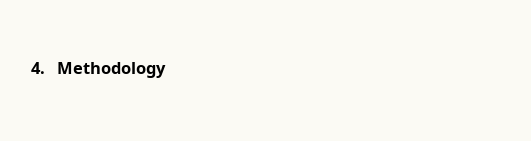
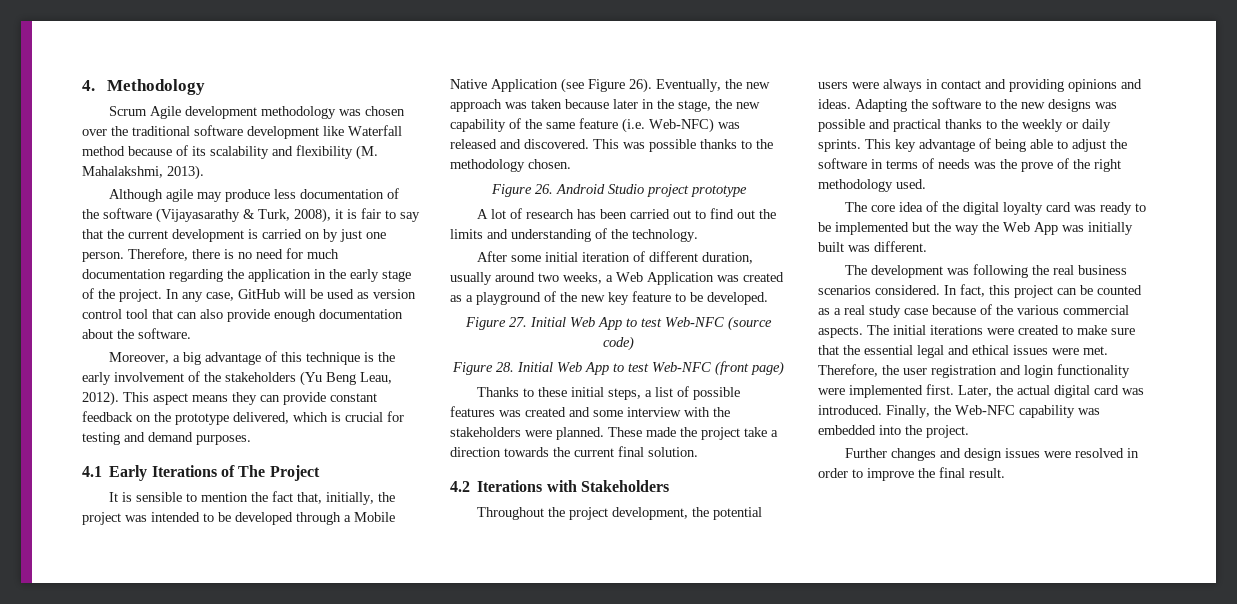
(166, 70) none -> [109,106,406,119] [82,125,402,139] [82,145,378,160] [82,165,204,180] [109,188,400,202] [82,208,420,223] [82,229,386,242] [82,248,339,262] [82,269,411,282] [82,288,416,302] [82,309,403,322] [82,328,191,339] [109,351,396,365] [82,371,392,386] [82,391,377,406] [82,411,404,425] [82,432,251,445] [82,465,320,481] [109,491,396,505] [82,512,395,525] [450,78,770,93] [450,99,760,112] [450,118,740,133] [450,139,773,152] [450,159,571,172] [490,184,747,197] [477,208,777,219] [450,228,698,242] [477,251,754,264] [450,272,784,285] [450,291,768,305] [465,316,772,331] [603,336,634,351] [452,361,784,376] [477,386,741,400] [450,406,730,417] [450,427,778,440] [450,446,698,457] [450,480,669,492] [477,507,763,520] [818,79,1142,92] [818,98,1117,112] [818,119,1111,132] [818,138,1127,152] [818,158,1121,172] [818,179,926,192] [845,201,1147,215] [818,222,1133,235] [818,241,927,252] [845,264,1128,278] [818,284,1142,298] [818,304,1129,318] [818,325,1135,338] [818,345,1108,358] [818,364,1130,378] [818,384,1144,398] [818,405,1100,418] [818,425,969,438] [845,448,1140,461] [818,467,1005,481] // Scrum Agile development methodology was chosen over the traditional software development like Waterfall method because of its scalability and flexibility (M. Mahalakshmi, 2013). // Although agile may produce less documentation of the software (Vijayasarathy & Turk, 2008), it is fair to say that the current development is carried on by just one person. Therefore, there is no need for much documentation regarding the application in the early stage of the project. In any case, GitHub will be used as version control tool that can also provide enough documentation about the software. // Moreover, a big advantage of this technique is the early involvement of the stakeholders (Yu Beng Leau, 2012). This aspect means they can provide constant feedback on the prototype delivered, which is crucial for testing and demand purposes. // 4.1 Early Iterations of The Project // It is sensible to mention the fact that, initially, the project was intended to be developed through a Mobile Native Application (see Figure 26). Eventually, the new approach was taken because later in the stage, the new capability of the same feature (i.e. Web-NFC) was released and discovered. This was possible thanks to the methodology chosen. // Figure 26. Android Studio project prototype // A lot of research has been carried out to find out the limits and understanding of the technology. // After some initial iteration of different duration, usually around two weeks, a Web Application was created as a playground of the new key feature to be developed. // Figure 27. Initial Web App to test Web-NFC (source code) // Figure 28. Initial Web App to test Web-NFC (front page) // Thanks to these initial steps, a list of possible features was created and some interview with the stakeholders were planned. These made the project take a direction towards the current final solution. // 4.2 Iterations with Stakeholders // Throughout the project development, the potential users were always in contact and providing opinions and ideas. Adapting the software to the new designs was possible and practical thanks to the weekly or daily sprints. This key advantage of being able to adjust the software in terms of needs was the prove of the right methodology used. // The core idea of the digital loyalty card was ready to be implemented but the way the Web App was initially built was different. // The development was following the real business scenarios considered. In fact, this project can be counted as a real study case because of the various commercial aspects. The initial iterations were created to make sure that the essential legal and ethical issues were met. Therefore, the user registration and login functionality were implemented first. Later, the actual digital card was introduced. Finally, the Web-NFC capability was embedded into the project. // Further changes and design issues were resolved in order to improve the final result.

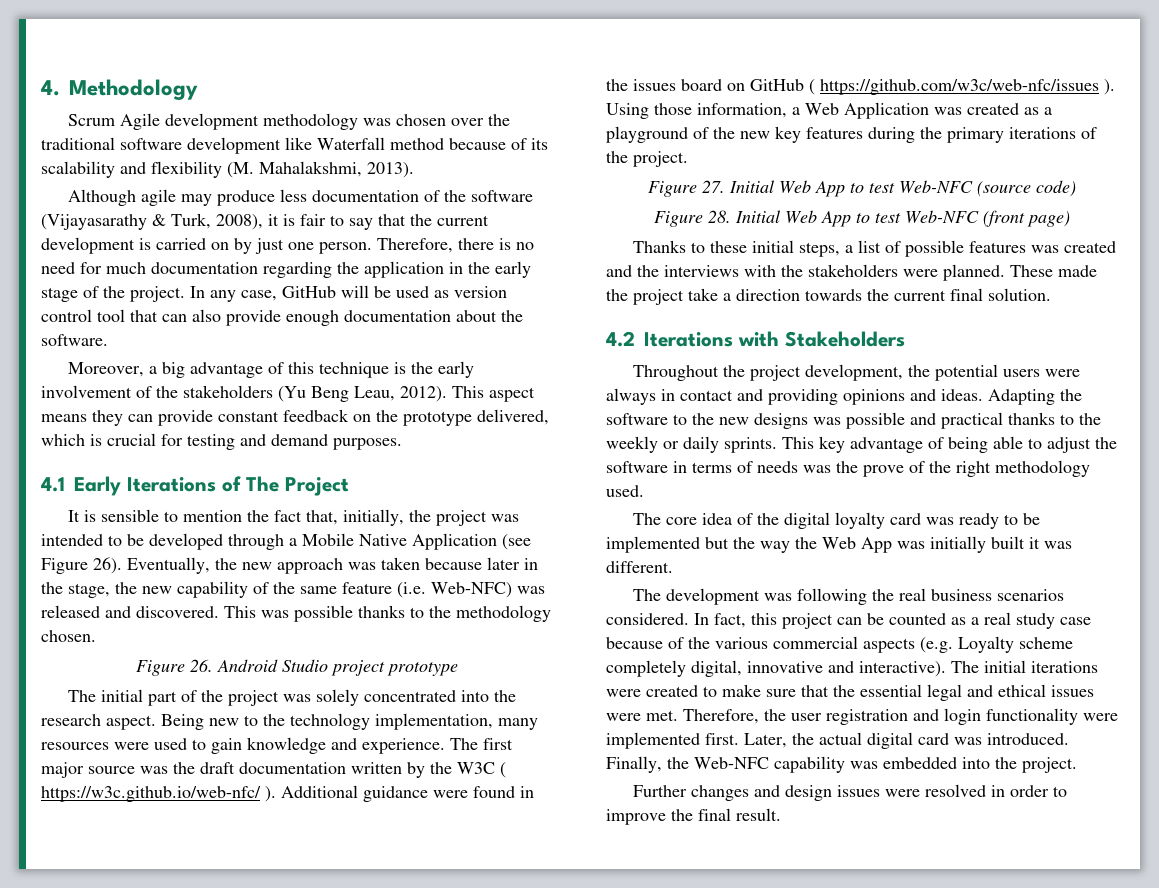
[477,208,777,219] [450,228,698,242] [477,251,754,264] [450,272,602,285] A lot of research has been carried out to find out the limits and understanding of the technology. // After some initial iteration of different duration, usually around two weeks, -> [67,689,516,706] [41,713,538,730] [41,737,513,754] [41,762,506,778] [41,785,534,802] [606,79,1115,95] [606,103,787,119] The initial part of the project was solely concentrated into the research aspect. Being new to the technology implementation, many resources were used to gain knowledge and experience. The first major source was the draft documentation written by the W3C ( https://w3c.github.io/web-nfc/ ). Additional guidance were found in the issues board on GitHub ( https://github.com/w3c/web-nfc/issues ). Using those information,
[632,291,768,305] feature to be developed. -> [806,127,1097,143] [606,151,688,167] features during the primary iterations of the project.
[593,407,681,417] some interview -> [637,265,739,277] the interviews
(844, 247) none -> [1029,537,1040,549] it
[818,326,863,338] aspects. -> [863,636,1073,653] [606,660,946,677] aspects (e.g. Loyalty scheme completely digital, innovative and interactive).

